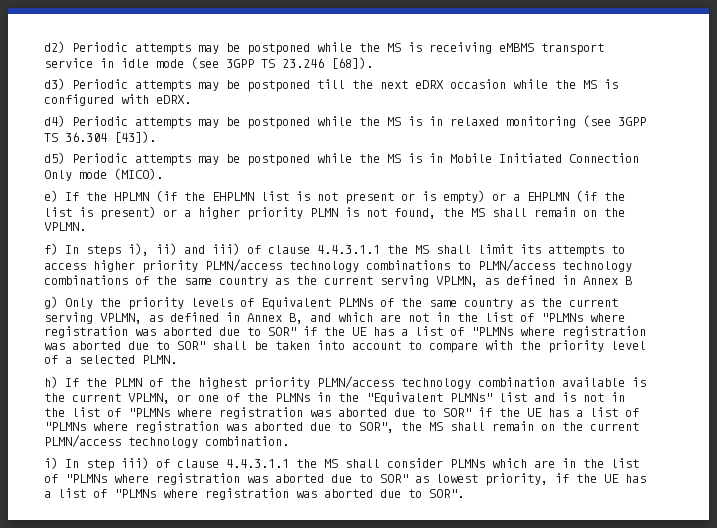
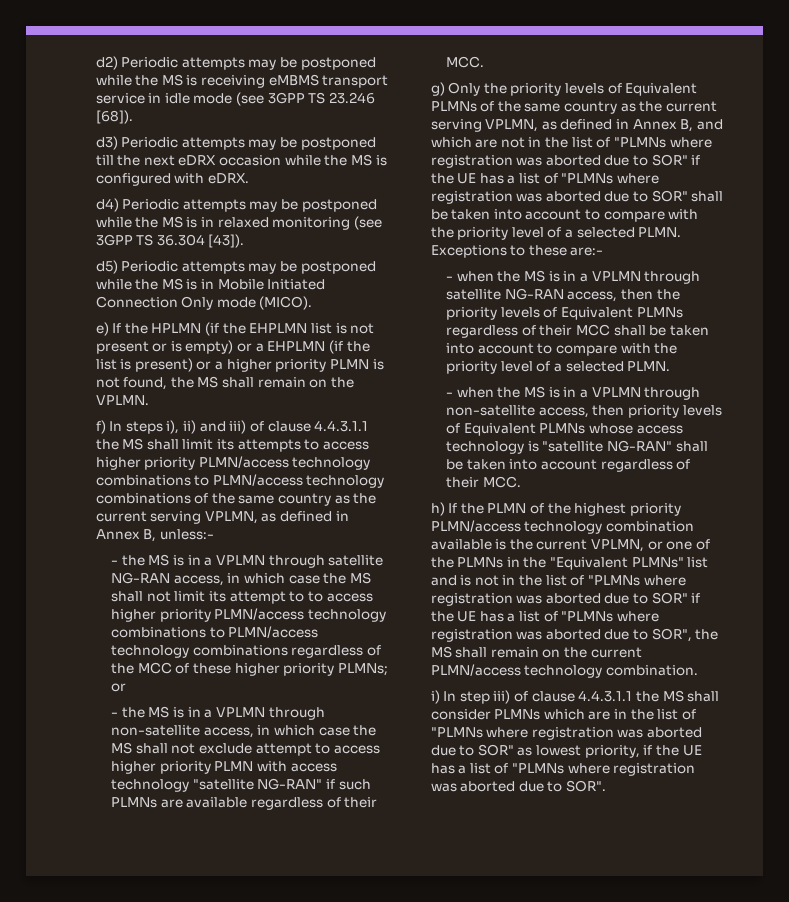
[625,276,633,285] B -> [143,529,214,542] [111,554,384,568] [111,572,371,586] [111,591,373,604] [111,608,386,622] [111,626,319,638] [111,645,381,658] [111,662,388,676] [111,683,127,692] [111,706,325,720] [111,725,377,738] [111,742,380,756] [111,761,337,774] [111,778,371,792] [111,797,378,810] [446,56,485,68] B, unless:- // - the MS is in a VPLMN through satellite NG-RAN access, in which case the MS shall not limit its attempt to to access higher priority PLMN/access technology combinations to PLMN/access technology combinations regardless of the MCC of these higher priority PLMNs; or // - the MS is in a VPLMN through non-satellite access, in which case the MS shall not exclude attempt to access higher priority PLMN with access technology "satellite NG-RAN" if such PLMNs are available regardless of their MCC.
(178, 359) none -> [430,245,604,258] [446,270,701,284] [446,288,680,302] [446,307,683,320] [446,324,709,338] [446,343,678,356] [446,361,671,374] [446,386,701,400] [446,405,722,418] [446,423,683,436] [446,440,708,454] [446,459,691,472] [446,476,521,488] Exceptions to these are:- // - when the MS is in a VPLMN through satellite NG-RAN access, then the priority levels of Equivalent PLMNs regardless of their MCC shall be taken into account to compare with the priority level of a selected PLMN. // - when the MS is in a VPLMN through non-satellite access, then priority levels of Equivalent PLMNs whose access technology is "satellite NG-RAN" shall be taken into account regardless of their MCC.

